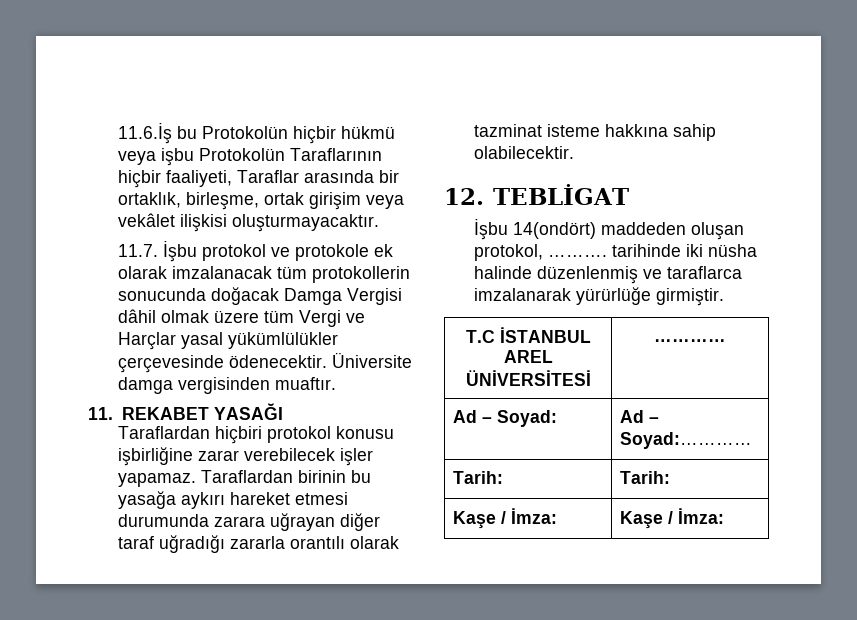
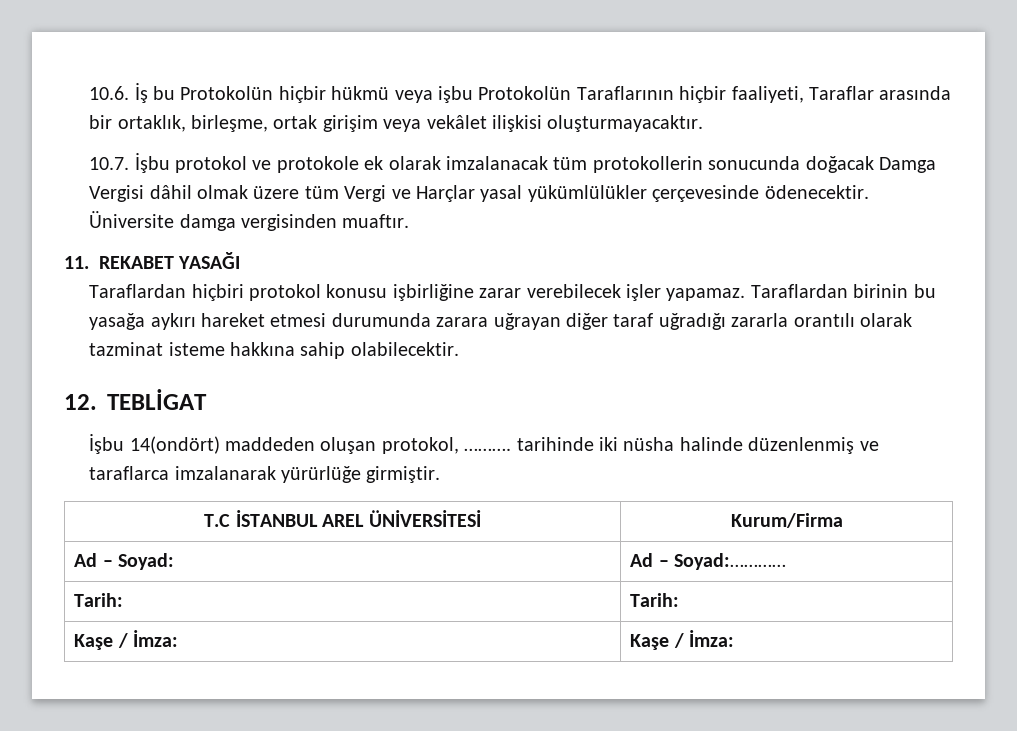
[118,122,173,144] 11.6.İş -> [89,83,148,103] 10.6. İş
[118,244,159,257] 11.7. -> [89,157,130,170] 10.7.
[654,339,726,342] ………… -> [730,513,843,528] Kurum/Firma

